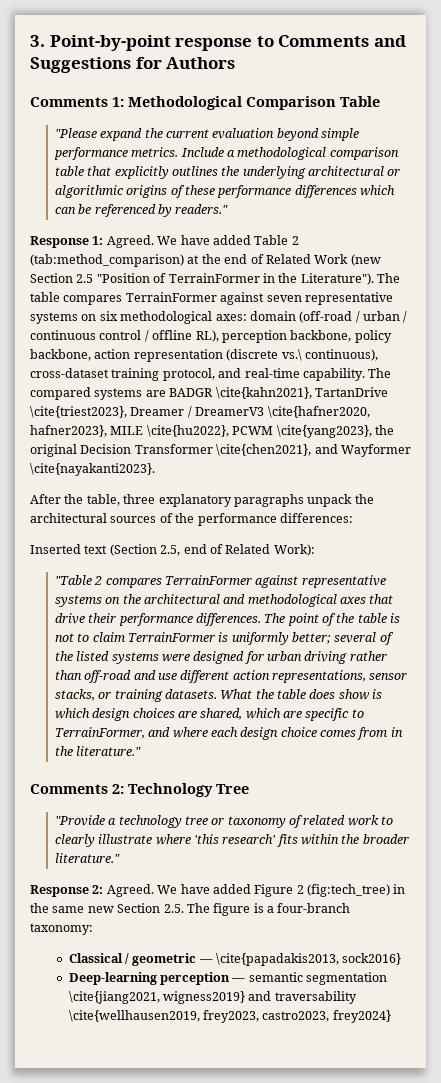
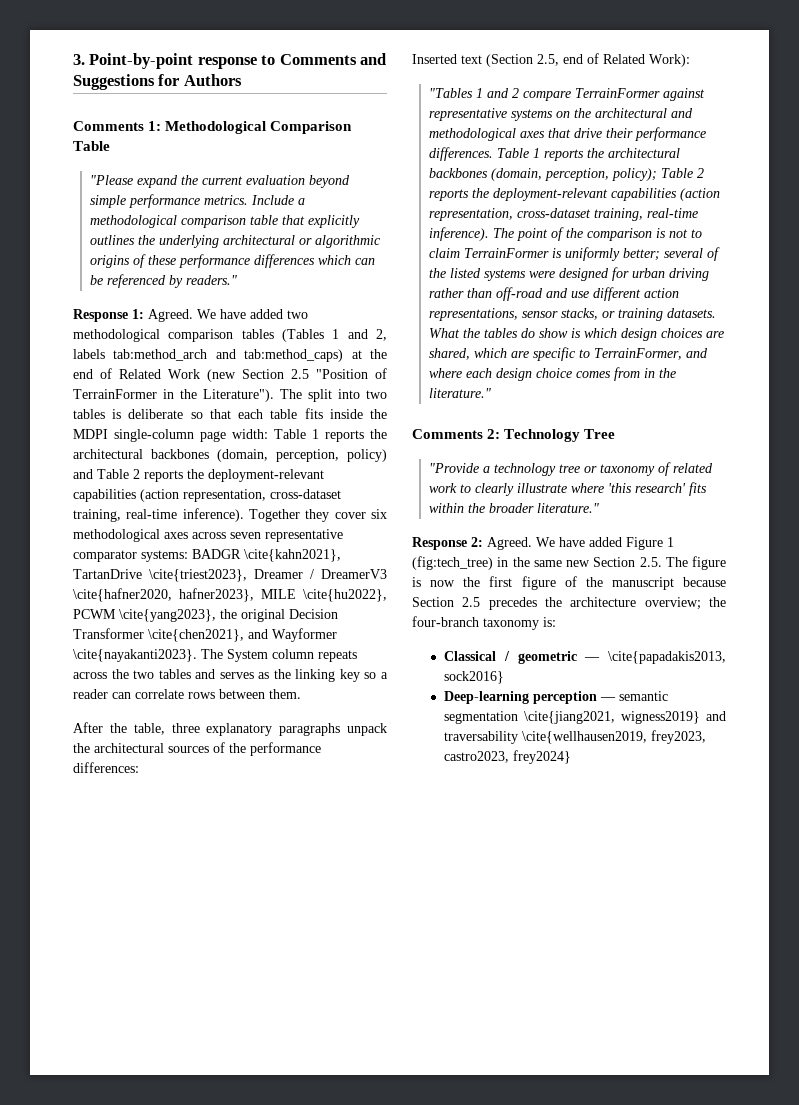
[254,235,299,245] [30,254,184,267] Table 2 (tab:method_comparison) -> [287,310,308,319] [73,329,387,342] [73,349,344,362] two methodological comparison tables (Tables 1 and 2, labels tab:method_arch and tab:method_caps)
[30,292,393,305] [30,311,408,324] [30,330,392,343] [30,349,378,362] [30,368,392,381] [30,387,166,400] table compares TerrainFormer against seven representative systems on six methodological axes: domain (off-road / urban / continuous control / offline RL), perception backbone, policy backbone, action representation (discrete vs.\ continuous), cross-dataset training protocol, and real-time capability. The compared systems are -> [308,389,387,402] [73,408,388,419] [73,429,387,442] [73,449,387,462] [73,469,324,482] [73,489,341,502] [73,508,387,522] [73,529,343,542] [73,550,188,562] split into two tables is deliberate so that each table fits inside the MDPI single-column page width: Table 1 reports the architectural backbones (domain, perception, policy) and Table 2 reports the deployment-relevant capabilities (action representation, cross-dataset training, real-time inference). Together they cover six methodological axes across seven representative comparator systems:
(155, 469) none -> [201,649,357,662] [73,669,388,682] [73,689,301,699] The System column repeats across the two tables and serves as the linking key so a reader can correlate rows between them.
[54,575,162,588] "Table 2 compares -> [428,88,571,101] "Tables 1 and 2 compare
(261, 619) none -> [496,148,680,161] [428,168,704,181] [428,188,720,201] [428,208,698,221] [428,227,489,241] Table 1 reports the architectural backbones (domain, perception, policy); Table 2 reports the deployment-relevant capabilities (action representation, cross-dataset training, real-time inference).
[357,613,387,623] table -> [586,228,652,241] comparison
[277,689,336,699] table does -> [483,328,535,338] tables do
[296,885,304,894] 2 -> [667,537,674,547] 1
[267,903,351,913] [30,923,93,935] a four-branch taxonomy: -> [430,576,726,590] [412,597,726,610] [412,616,556,630] now the first figure of the manuscript because Section 2.5 precedes the architecture overview; the four-branch taxonomy is:

